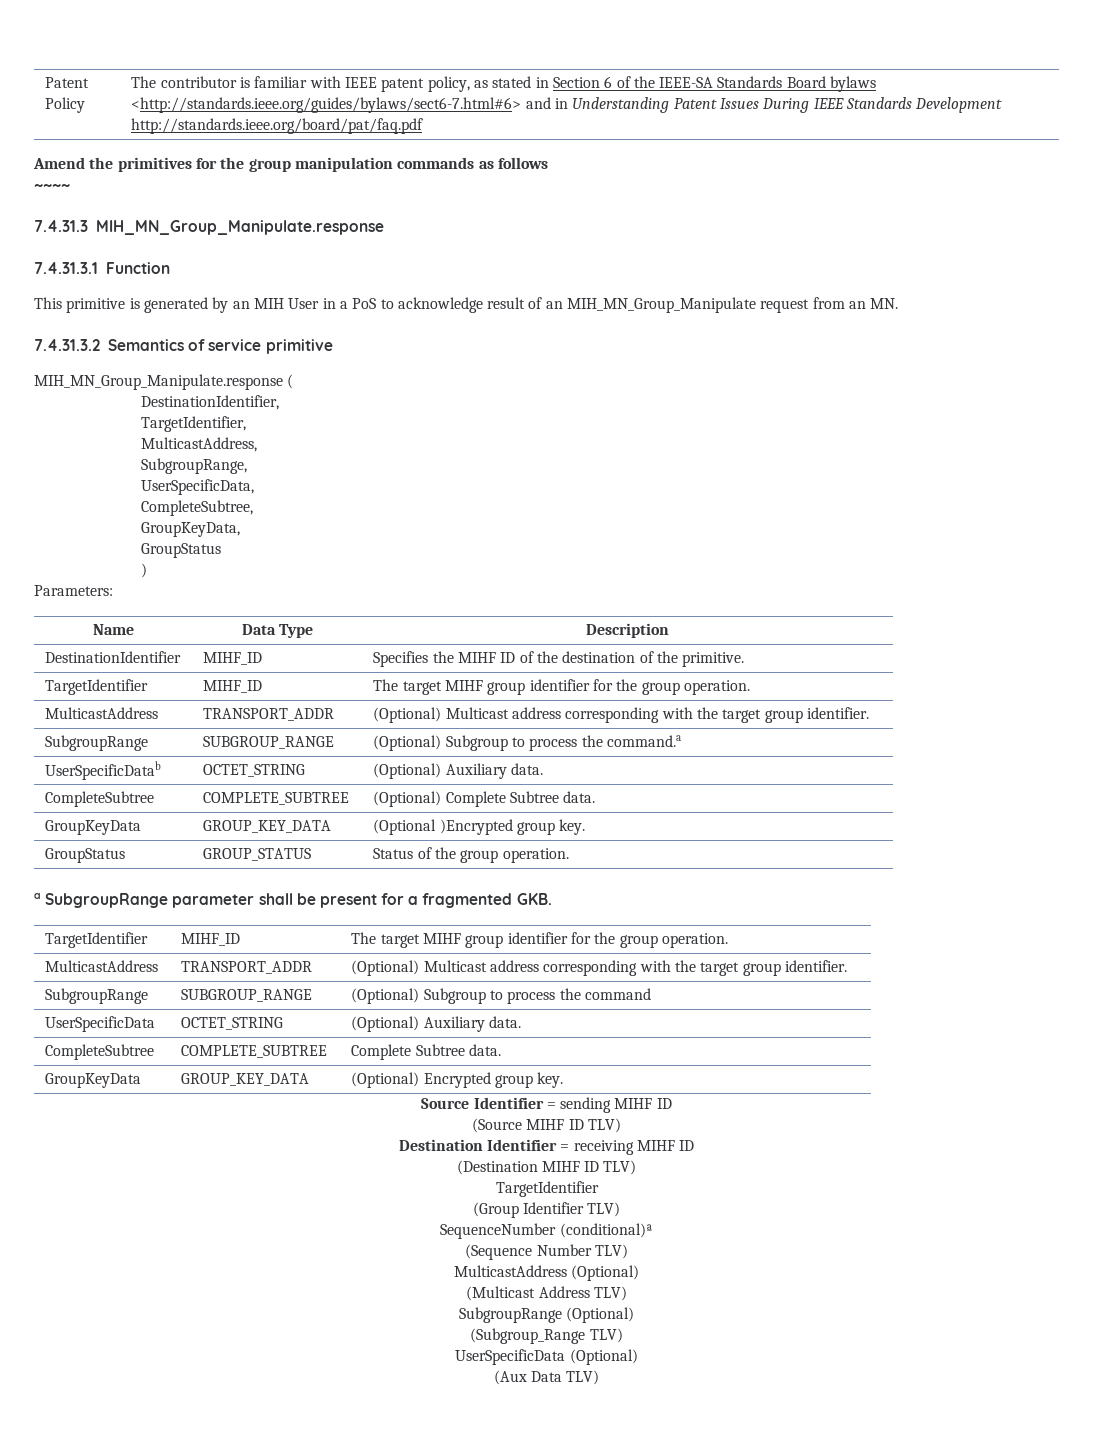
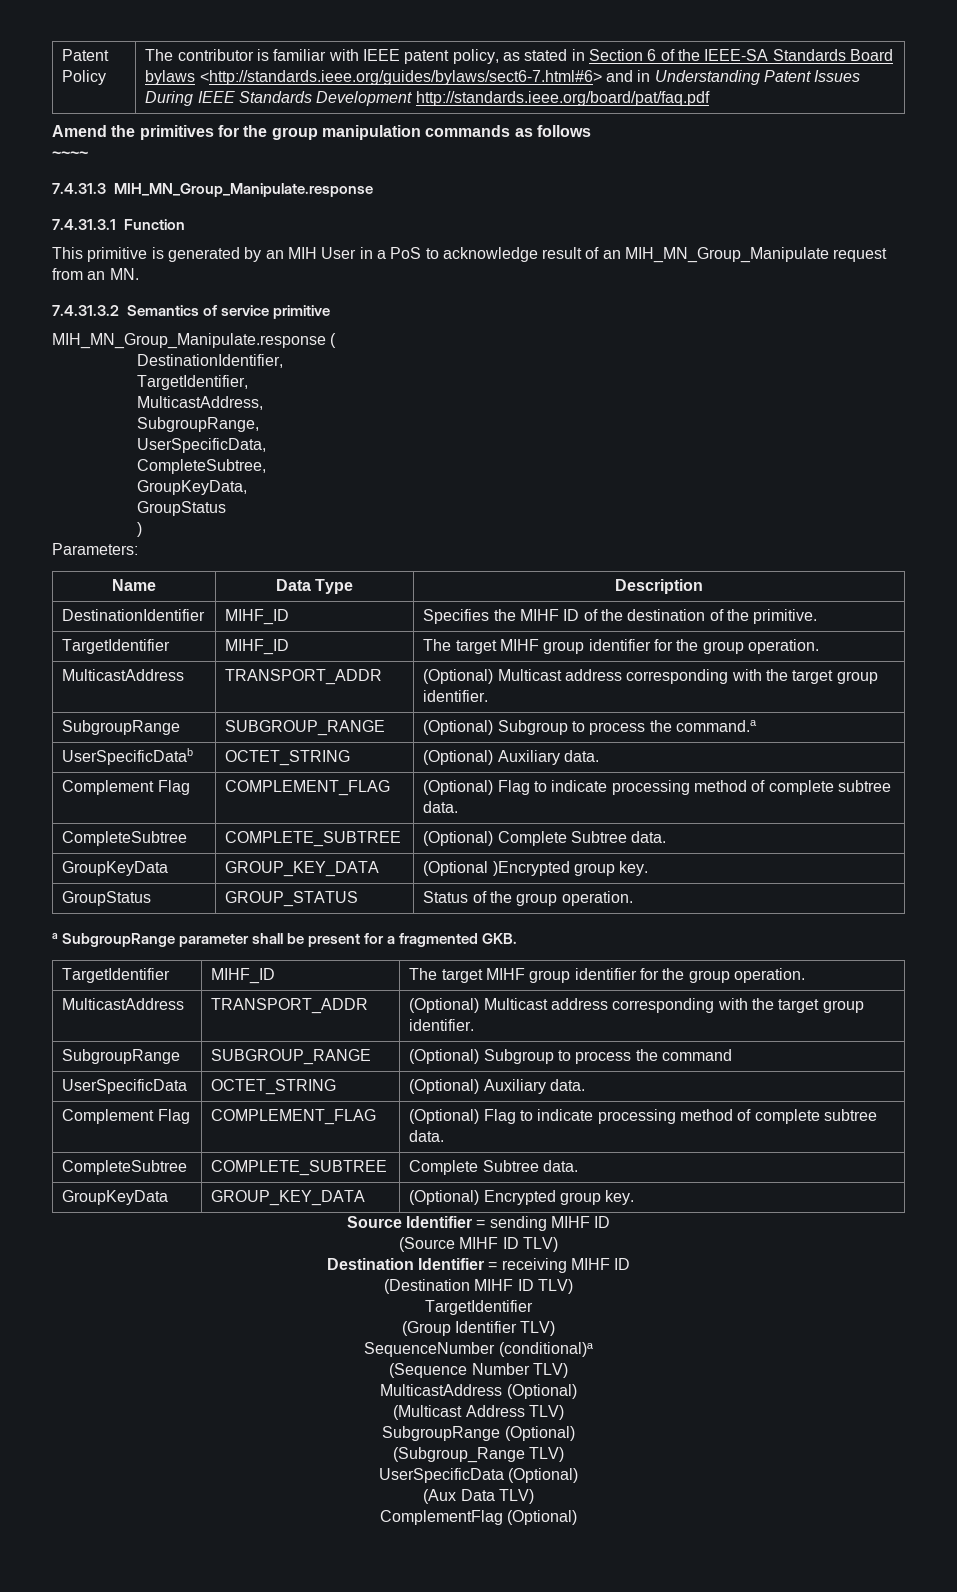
(544, 769) none -> [62,780,190,795] [225,780,391,796] [423,780,891,795] [423,801,459,813] // Complement Flag | COMPLEMENT_FLAG | (Optional) Flag to indicate processing method of complete subtree data.
(522, 1022) none -> [62,1109,190,1124] [211,1109,377,1125] [409,1109,877,1124] [409,1130,445,1142] // Complement Flag | COMPLEMENT_FLAG | (Optional) Flag to indicate processing method of complete subtree data.
(600, 1377) none -> [379,1510,578,1525] // ComplementFlag (Optional)

